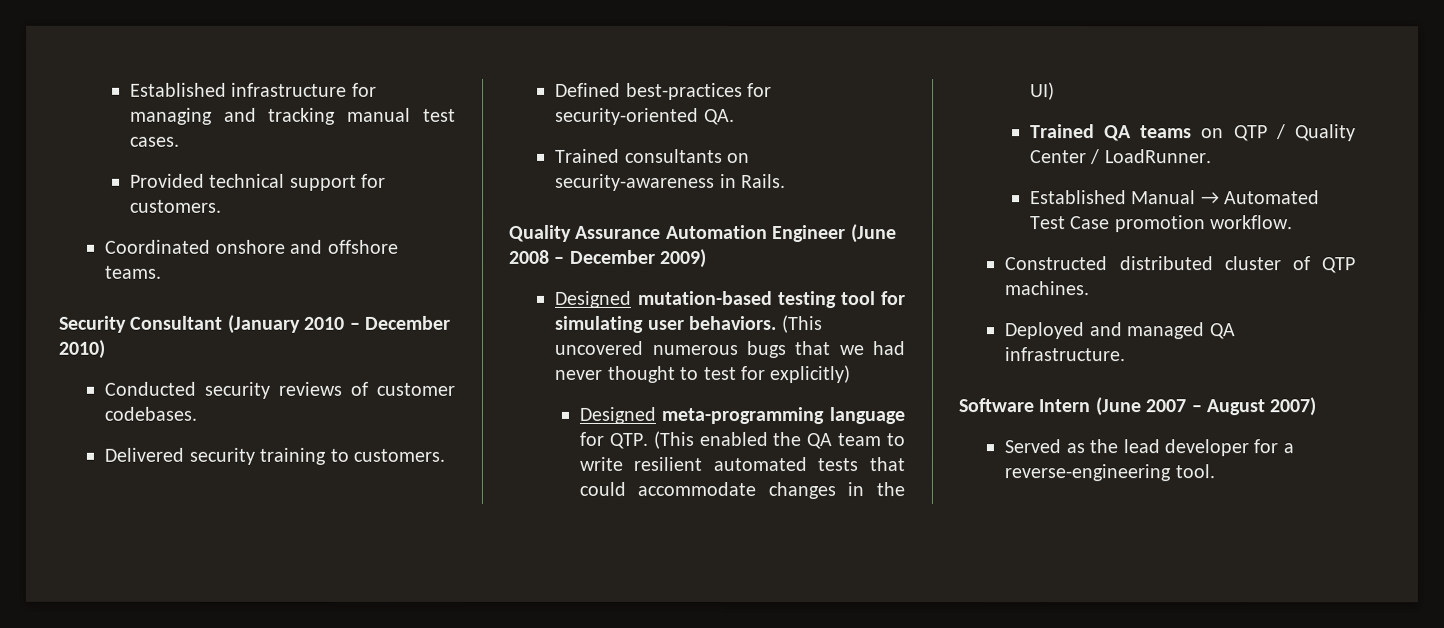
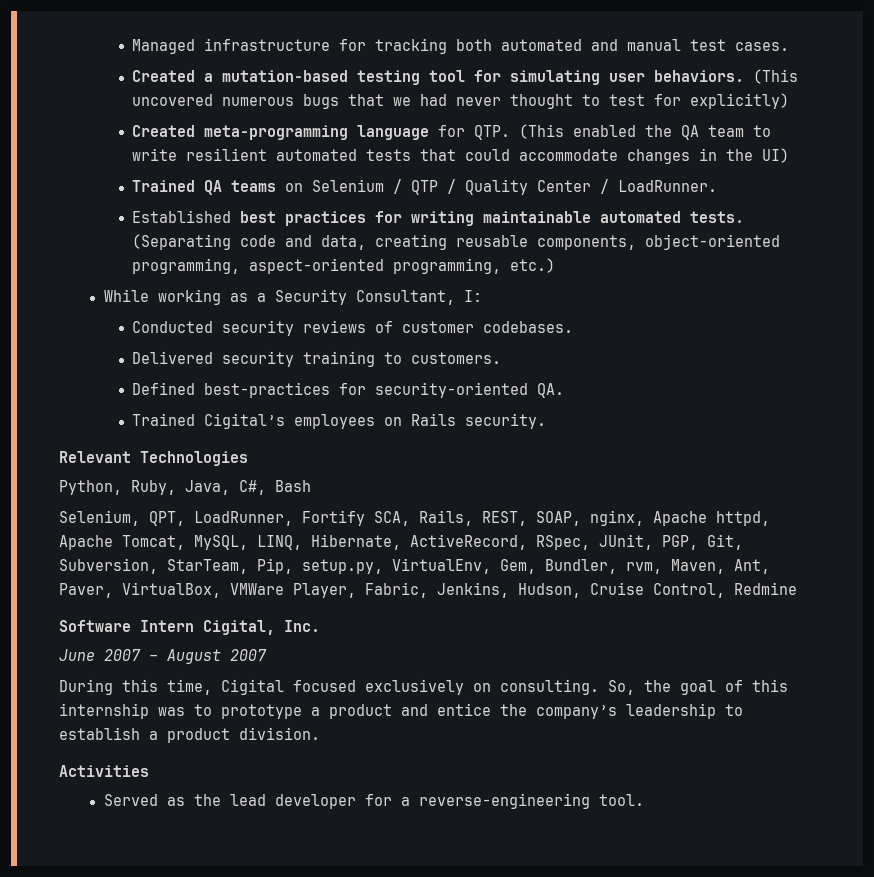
[129,82,227,97] Established -> [132,39,196,54] Managed
[129,107,337,125] managing and tracking -> [375,38,619,54] tracking both automated and
[129,173,387,191] [129,199,222,213] [105,239,399,254] [105,265,163,279] [58,314,450,334] [58,339,105,359] [104,381,455,399] [104,406,198,421] [104,447,446,465] [555,82,773,101] [555,107,735,126] [555,148,751,164] [555,173,787,191] [509,224,897,244] [509,248,708,268] [555,290,633,308] Provided technical support for customers. // Coordinated onshore and offshore teams. // Security Consultant (January 2010 – December 2010) // Conducted security reviews of customer codebases. // Delivered security training to customers. // Defined best-practices for security-oriented QA. // Trained consultants on security-awareness in Rails. // Quality Assurance Automation Engineer (June 2008 – December 2009) // Designed -> [132,70,214,82] Created a
[578,406,656,424] Designed -> [132,125,196,137] Created
(1225, 133) none -> [312,179,403,194] Selenium /
[1131,190,1321,205] [1029,215,1294,233] [1005,256,1356,274] [1005,281,1091,296] [1004,322,1235,340] [1004,347,1126,362] [958,397,1317,417] Manual → Automated Test Case promotion workflow. // Constructed distributed cluster of QTP machines. // Deployed and managed QA infrastructure. // Software Intern (June 2007 – August 2007) -> [240,211,745,226] [132,234,781,250] [132,258,556,274] [103,289,482,305] [132,320,574,336] [132,351,502,367] [132,382,565,398] [132,413,547,429] [59,451,248,466] [59,480,311,495] [59,510,770,526] [59,534,743,550] [59,558,770,574] [59,582,797,598] [59,620,320,635] [59,649,267,664] [59,679,788,695] [59,703,743,719] [59,727,320,743] [59,765,149,777] best practices for writing maintainable automated tests. (Separating code and data, creating reusable components, object-oriented programming, aspect-oriented programming, etc.) // While working as a Security Consultant, I: // Conducted security reviews of customer codebases. // Delivered security training to customers. // Defined best-practices for security-oriented QA. // Trained Cigital’s employees on Rails security. // Relevant Technologies // Python, Ruby, Java, C#, Bash // Selenium, QPT, LoadRunner, Fortify SCA, Rails, REST, SOAP, nginx, Apache httpd, Apache Tomcat, MySQL, LINQ, Hibernate, ActiveRecord, RSpec, JUnit, PGP, Git, Subversion, StarTeam, Pip, setup.py, VirtualEnv, Gem, Bundler, rvm, Maven, Ant, Paver, VirtualBox, VMWare Player, Fabric, Jenkins, Hudson, Cruise Control, Redmine // Software Intern Cigital, Inc. // June 2007 – August 2007 // During this time, Cigital focused exclusively on consulting. So, the goal of this internship was to prototype a product and entice the company’s leadership to establish a product division. // Activities

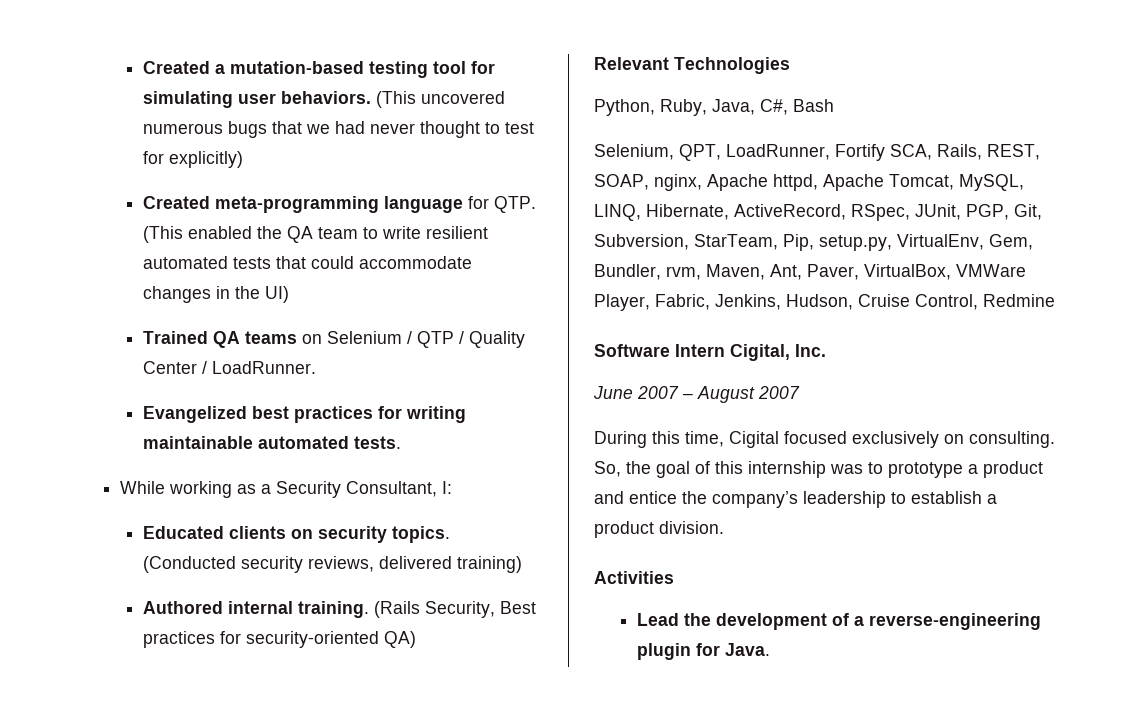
[132,38,790,54] Managed infrastructure for tracking both automated and manual test cases. // -> (142, 67) none
[132,210,232,223] Established -> [142,406,247,423] Evangelized
[132,234,781,250] [132,258,556,274] (Separating code and data, creating reusable components, object-oriented programming, aspect-oriented programming, etc.) -> (401, 442) none
[132,320,574,336] [132,351,502,367] [132,382,565,398] [132,413,547,429] Conducted security reviews of customer codebases. // Delivered security training to customers. // Defined best-practices for security-oriented QA. // Trained Cigital’s employees on Rails security. -> [142,526,450,543] [142,556,522,573] [142,601,536,618] [142,631,416,648] Educated clients on security topics. (Conducted security reviews, delivered training) // Authored internal training. (Rails Security, Best practices for security-oriented QA)
[103,793,644,809] Served as the lead developer for a reverse-engineering tool. -> [636,613,1041,630] [636,643,770,660] Lead the development of a reverse-engineering plugin for Java.

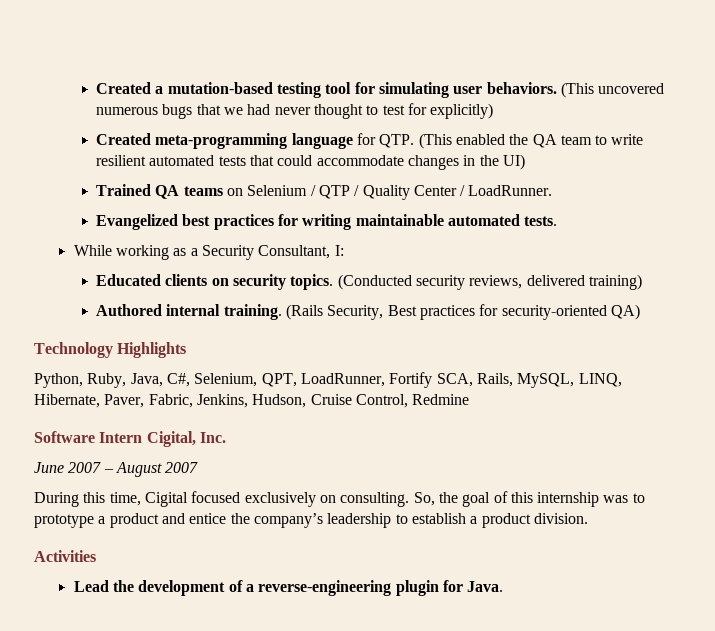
[594,57,790,74] Relevant Technologies -> [34,342,187,358] Technology Highlights
[793,99,834,112] Bash // -> (190, 380) none
[987,144,1040,160] [594,174,1024,191] [594,204,1042,221] [594,234,1033,251] [594,264,1026,280] [594,294,650,311] REST, SOAP, nginx, Apache httpd, Apache Tomcat, MySQL, LINQ, Hibernate, ActiveRecord, RSpec, JUnit, PGP, Git, Subversion, StarTeam, Pip, setup.py, VirtualEnv, Gem, Bundler, rvm, Maven, Ant, Paver, VirtualBox, VMWare Player, -> [517,373,622,388] [34,394,145,408] MySQL, LINQ, Hibernate, Paver,

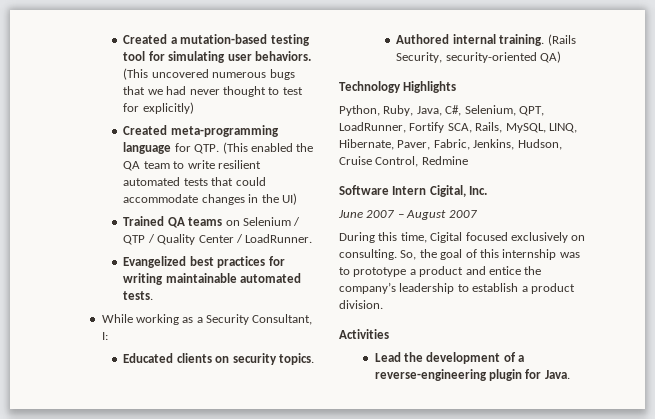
[337,274,642,290] (Conducted security reviews, delivered training) -> (314, 359) none
[387,304,499,320] Best practices for -> (443, 57) none

